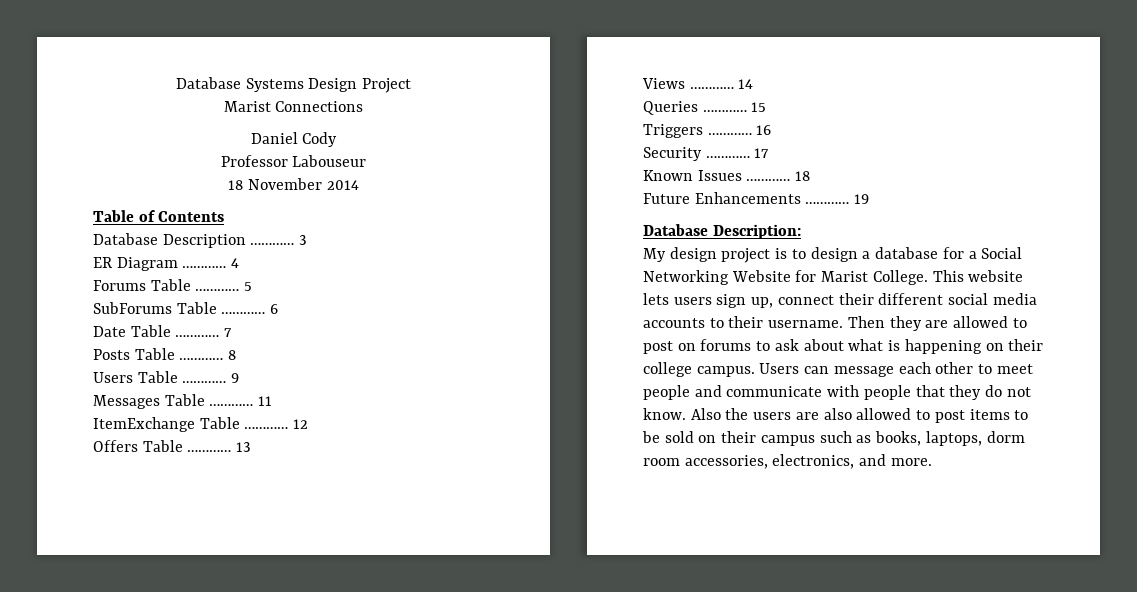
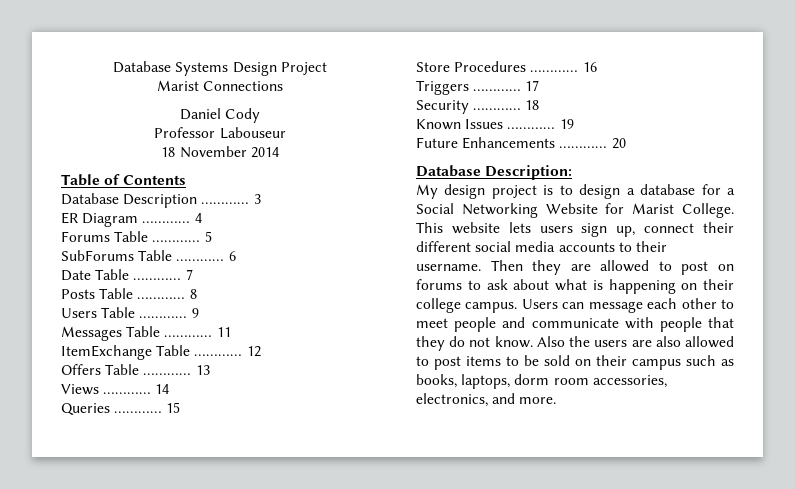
[643,124,703,138] Triggers -> [416,61,527,72] Store Procedures
(772, 130) none -> [416,80,540,95] // Triggers ………… 17
[754,148,770,158] 17 -> [525,100,540,110] 18
[795,171,811,181] 18 -> [559,119,574,129] 19
[854,194,870,204] 19 -> [611,138,626,149] 20

